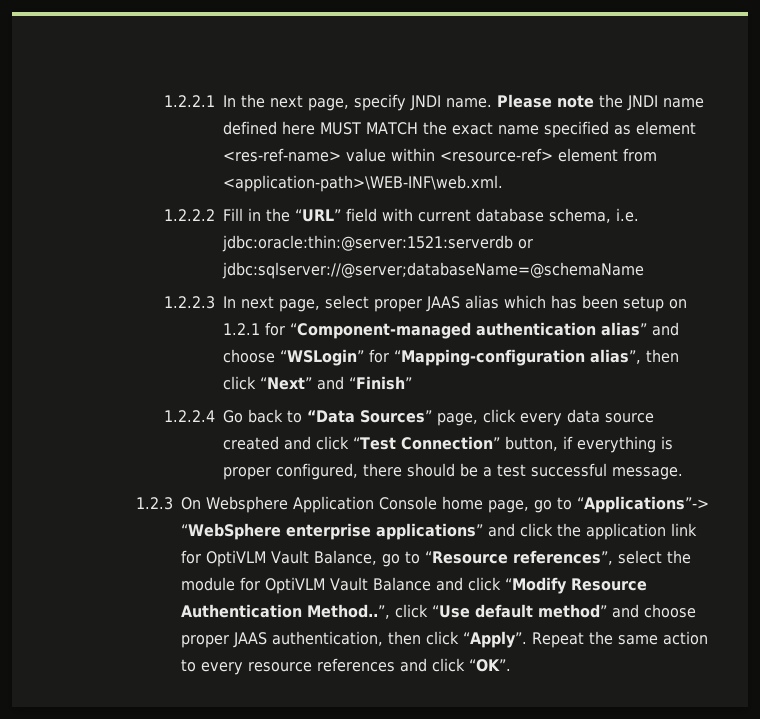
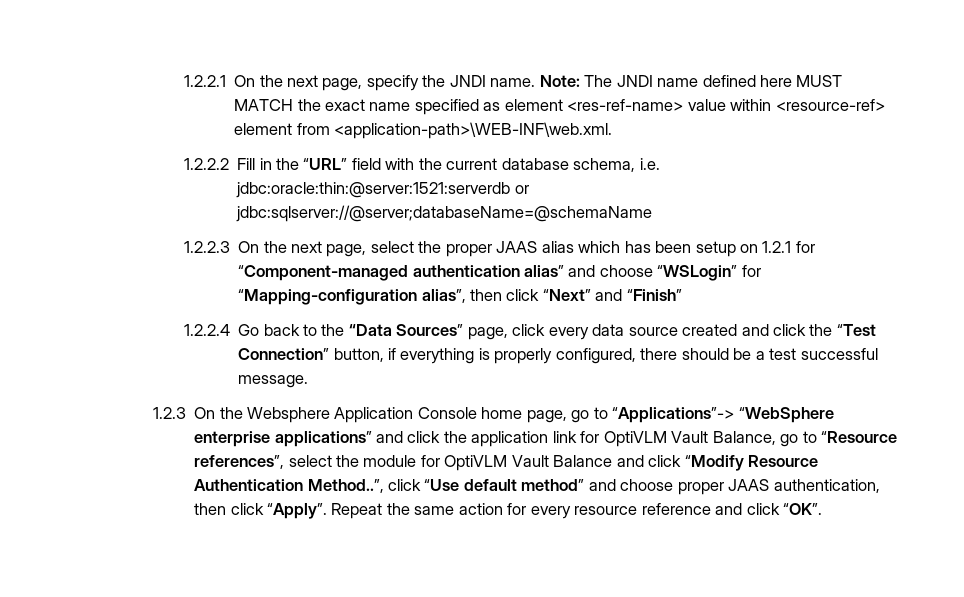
[223,95,237,107] In -> [234,75,256,87] On
(407, 102) none -> [422,75,446,87] the
[497,94,624,108] Please note the -> [539,75,613,87] Note: The
(414, 214) none -> [418,158,442,170] the
[223,296,237,308] In -> [238,241,287,253] On the
(370, 302) none -> [418,241,442,253] the
(303, 416) none -> [321,324,345,336] the
(350, 443) none -> [809,324,833,336] the
[223,467,272,480] proper -> [494,348,553,364] properly
(201, 503) none -> [219,407,243,419] the
[180,659,196,672] to -> [507,503,527,515] for
[316,658,395,672] references -> [641,503,711,515] reference

